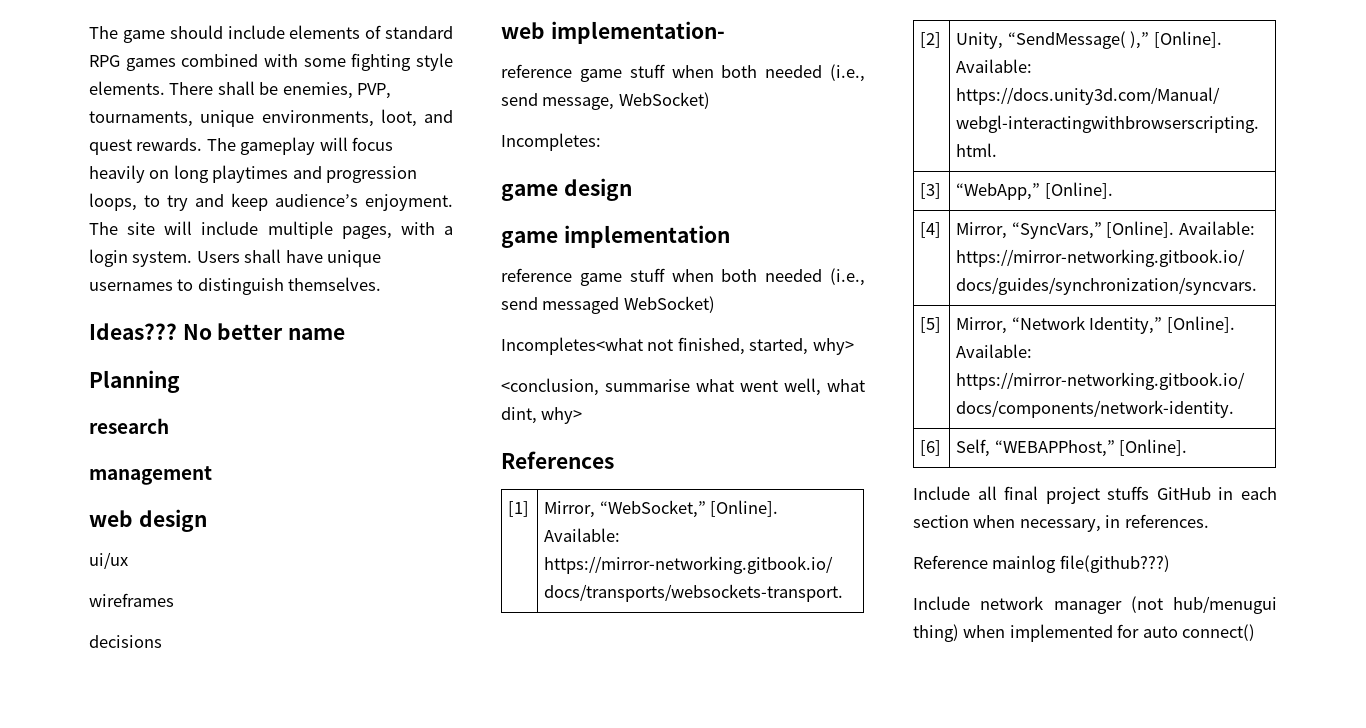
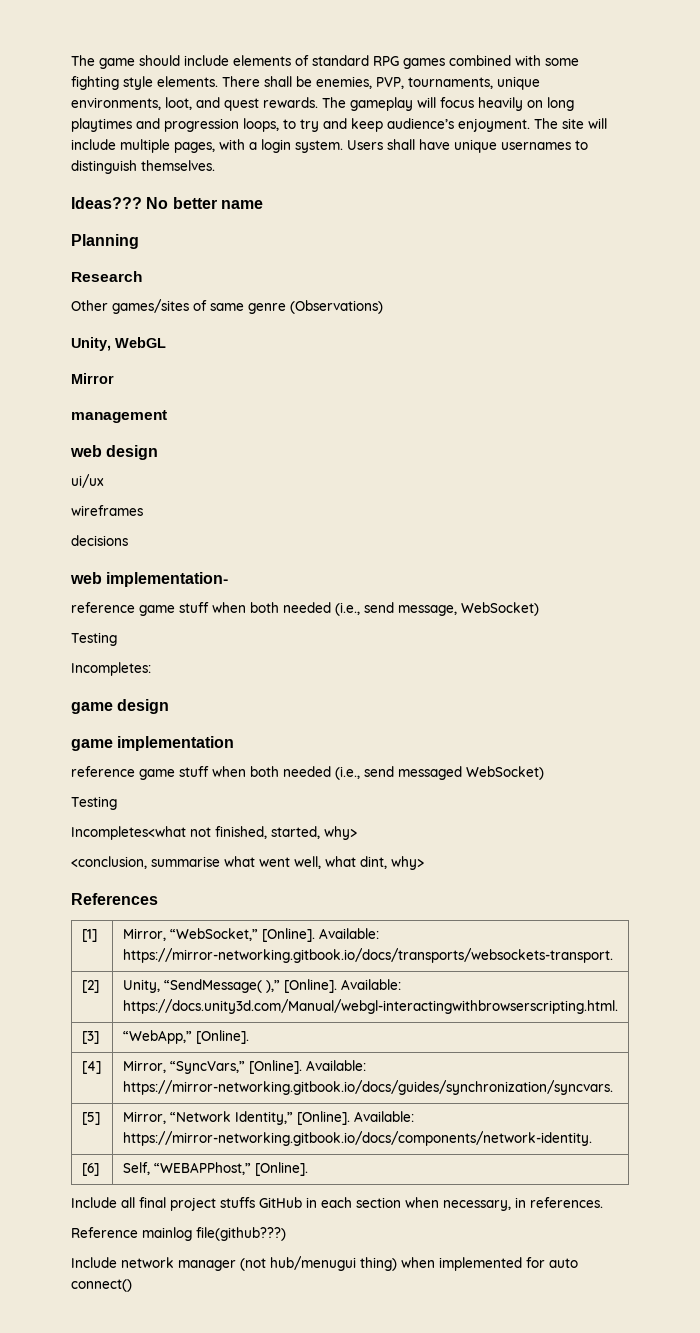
[89,418,169,434] research -> [71,271,142,282] [71,299,383,314] [71,337,166,351] [71,373,114,384] Research // Other games/sites of same genre (Observations) // Unity, WebGL // Mirror
(710, 100) none -> [71,632,117,646] // Testing
(715, 304) none -> [71,796,117,810] // Testing

